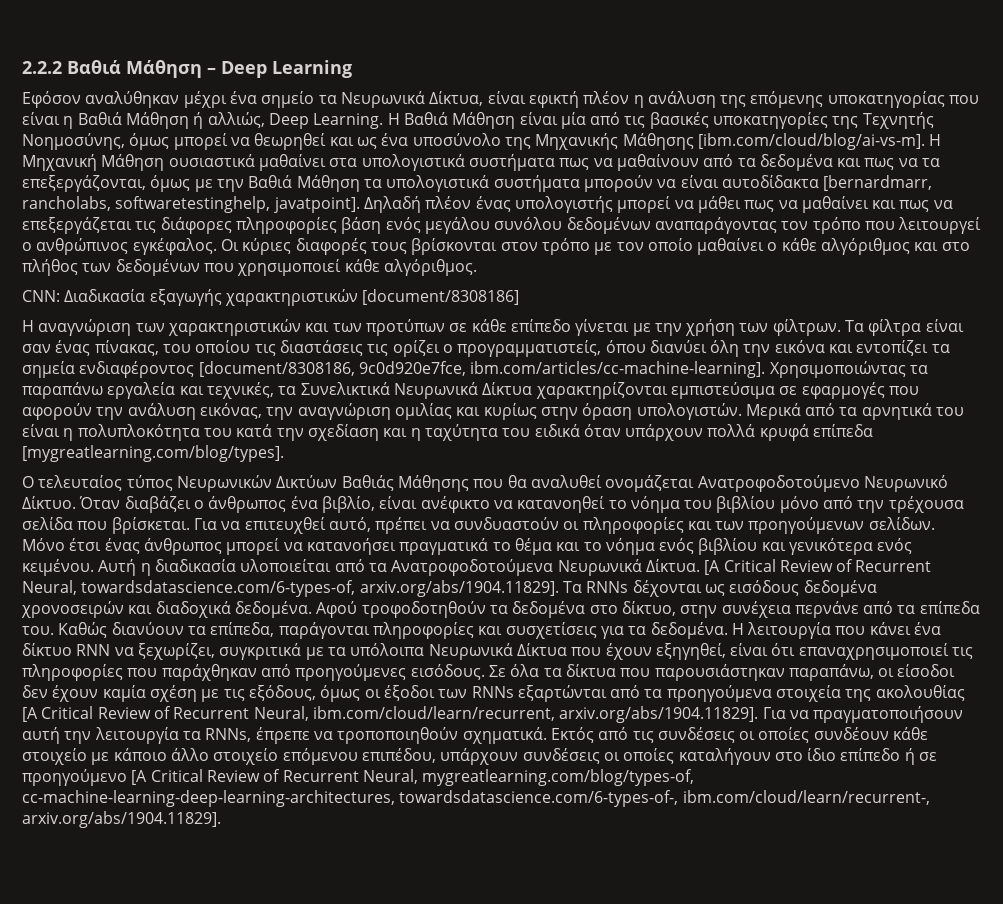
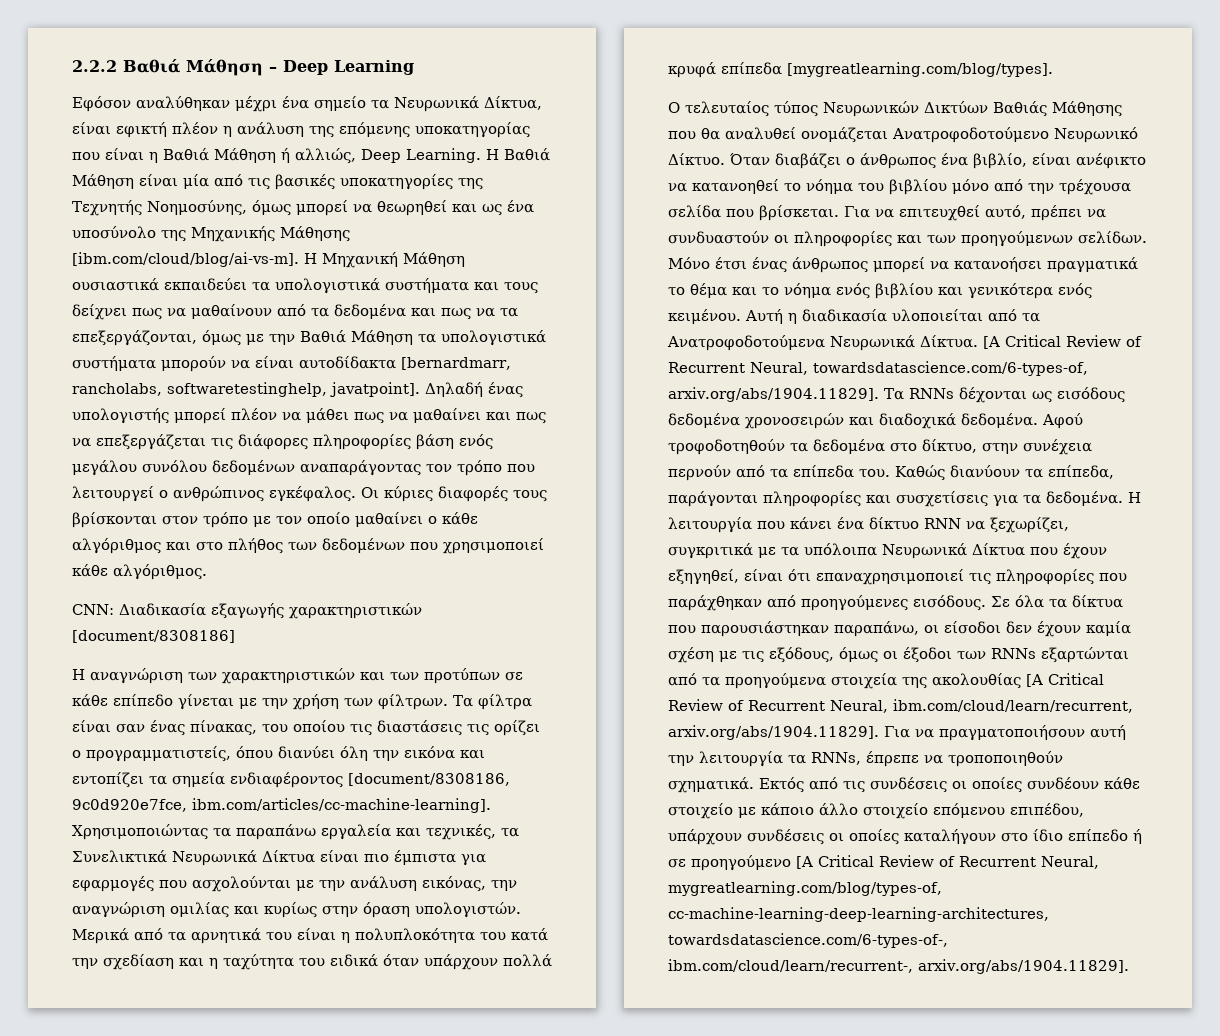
[258,154,555,171] μαθαίνει στα υπολογιστικά συστήματα -> [164,278,538,294] [72,304,127,320] εκπαιδεύει τα υπολογιστικά συστήματα και τους δείχνει
[425,196,472,209] πλέον -> (483, 389) none
(672, 204) none -> [231,408,277,420] πλέον
[535,382,919,399] [22,403,92,420] χαρακτηρίζονται εμπιστεύσιμα σε εφαρμογές που αφορούν -> [320,850,486,866] [72,876,314,892] είναι πιο έμπιστα για εφαρμογές που ασχολούνται με
[794,601,859,618] περνάνε -> [668,465,731,481] περνούν

